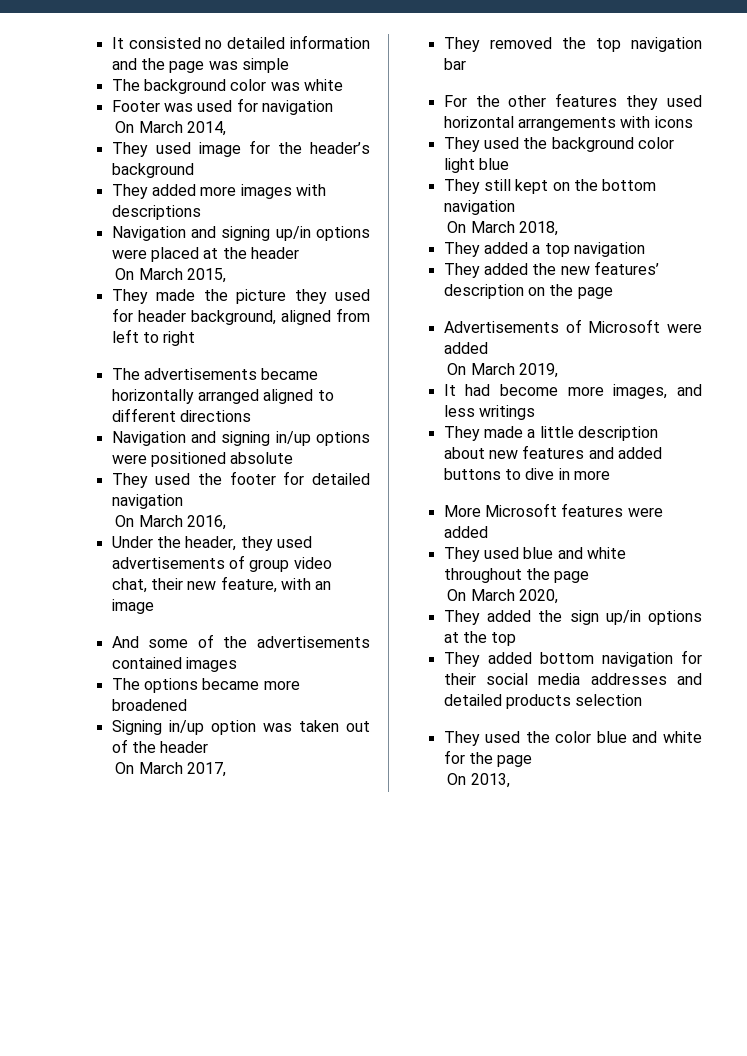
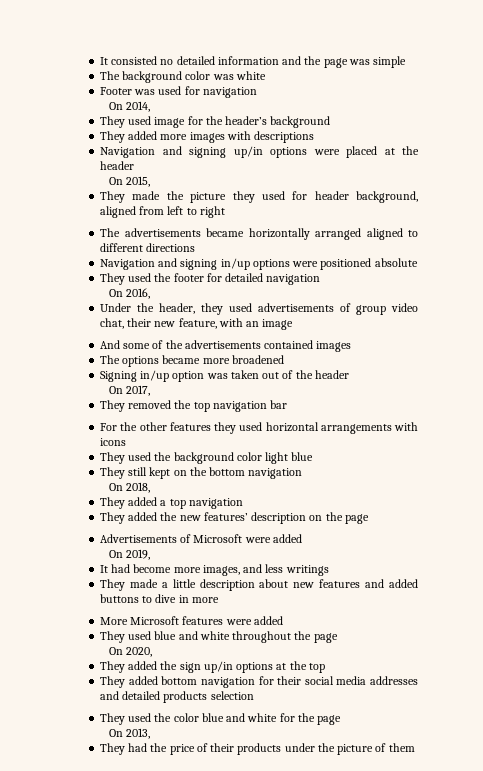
[138,121,183,133] March -> (123, 106) none
[138,268,183,280] March -> (123, 181) none
[138,515,183,527] March -> (123, 293) none
[138,762,183,774] March -> (123, 390) none
[470,221,515,233] March -> (123, 487) none
[470,363,515,375] March -> (123, 554) none
[470,589,515,601] March -> (123, 651) none
(510, 780) none -> [100,743,415,755] // They had the price of their products under the picture of them

